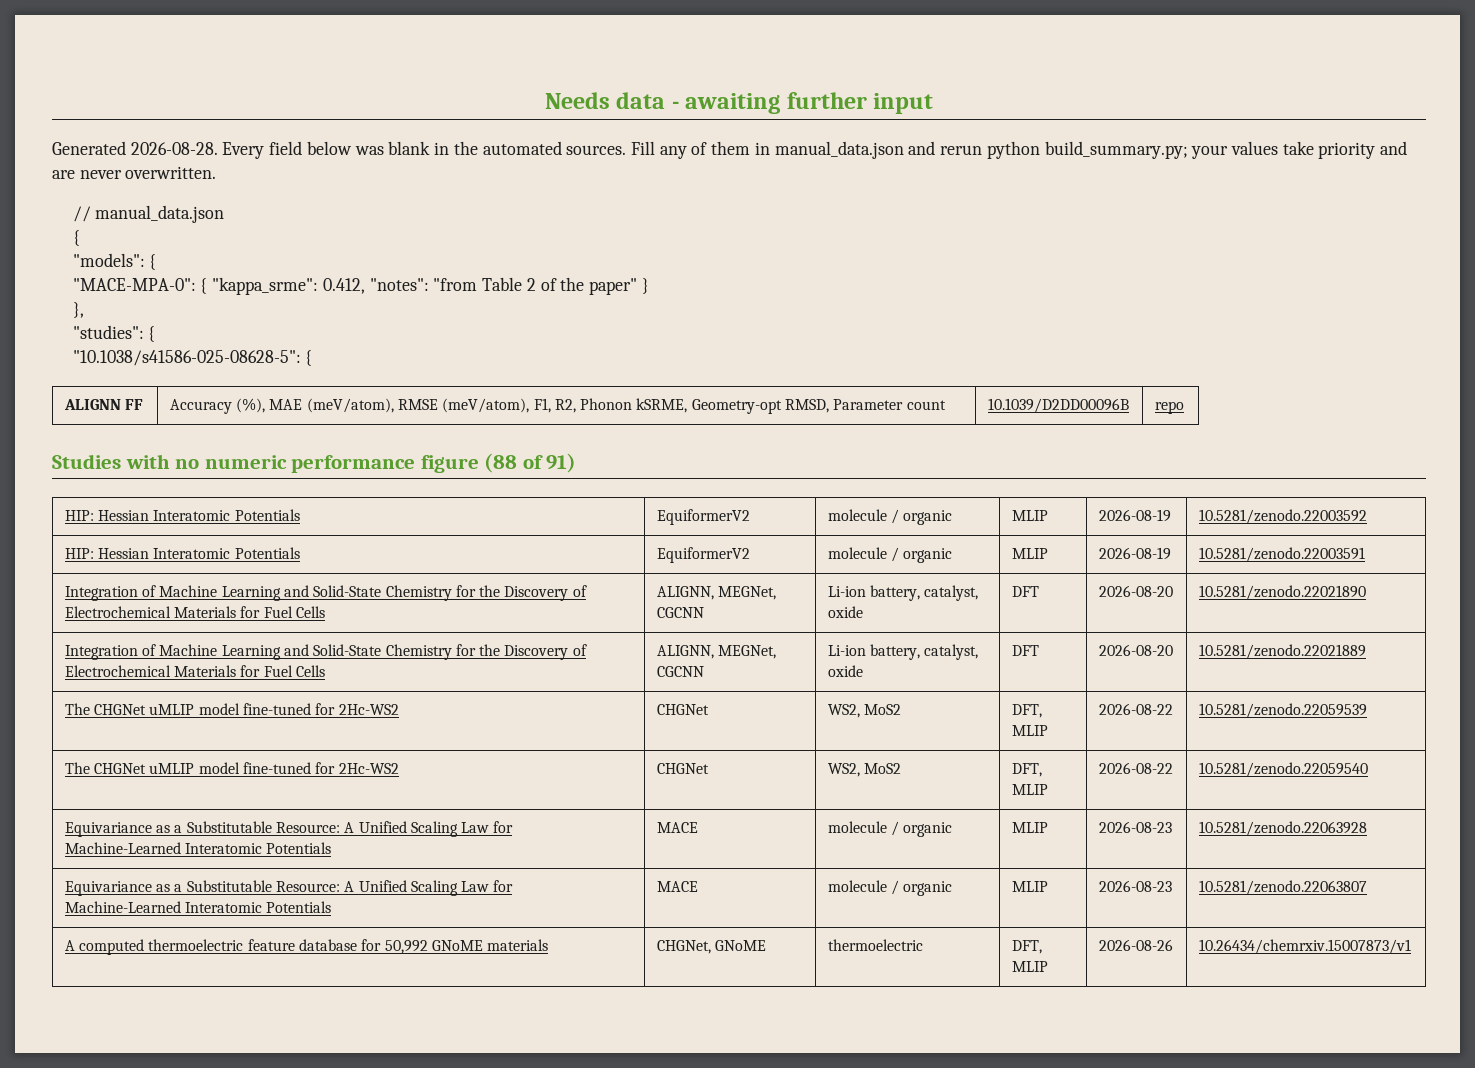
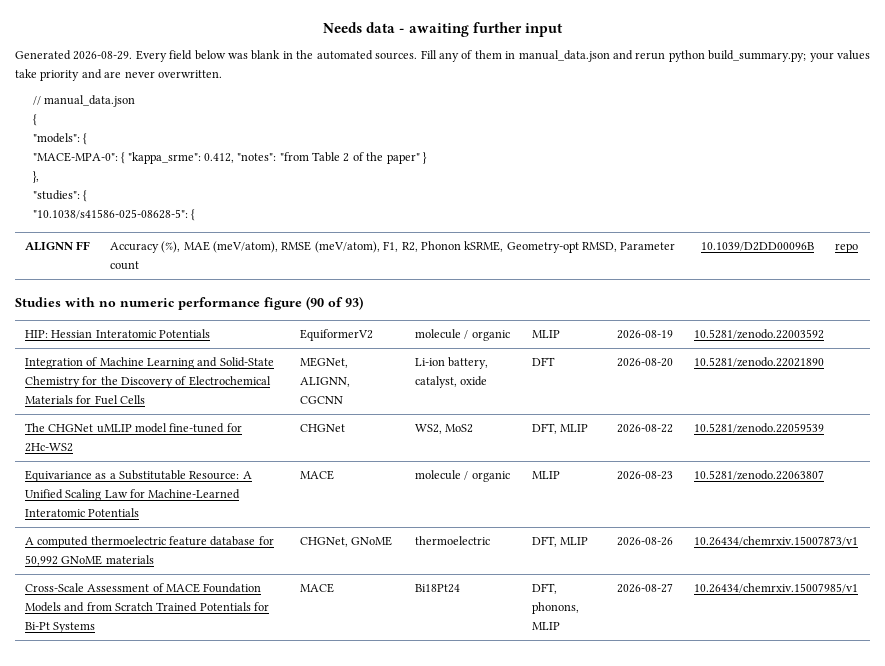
[130,142,218,155] 2026-08-28. -> [73,51,133,60] 2026-08-29.
[484,453,577,473] (88 of 91) -> [306,296,363,310] (90 of 93)
[64,547,300,559] [656,547,750,563] [827,547,953,563] [1011,548,1048,559] [1098,547,1171,560] [1198,547,1365,562] // HIP: Hessian Interatomic Potentials | EquiformerV2 | molecule / organic | MLIP | 2026-08-19 | 10.5281/zenodo.22003591 -> (824, 334) none
[656,586,776,600] ALIGNN, MEGNet, -> [299,357,348,368] [299,377,350,387] MEGNet, ALIGNN,
[64,644,587,660] [64,665,325,677] [656,645,776,659] [656,666,704,677] [827,644,979,660] [827,665,863,677] [1011,645,1039,656] [1098,644,1173,656] [1198,644,1366,659] // Integration of Machine Learning and Solid-State Chemistry for the Discovery of Electrochemical Materials for Fuel Cells | ALIGNN, MEGNet, CGCNN | Li-ion battery, catalyst, oxide | DFT | 2026-08-20 | 10.5281/zenodo.22021889 -> (824, 362) none
[64,762,399,774] [656,763,709,774] [827,763,901,777] [1011,763,1042,777] [1011,784,1048,795] [1098,762,1173,774] [1198,762,1368,777] [64,821,514,837] [64,842,332,854] [656,822,698,833] [827,821,953,837] [1011,822,1048,833] [1098,821,1172,833] [1198,821,1367,836] // The CHGNet uMLIP model fine-tuned for 2Hc-WS2 | CHGNet | WS2, MoS2 | DFT, MLIP | 2026-08-22 | 10.5281/zenodo.22059540 // Equivariance as a Substitutable Resource: A Unified Scaling Law for Machine-Learned Interatomic Potentials | MACE | molecule / organic | MLIP | 2026-08-23 | 10.5281/zenodo.22063928 -> (824, 428) none
(1411, 946) none -> [24,583,262,593] [24,602,270,612] [24,622,96,633] [299,583,334,593] [414,584,460,593] [531,583,557,594] [531,602,579,614] [531,622,560,630] [616,583,673,593] [693,583,858,593] // Cross-Scale Assessment of MACE Foundation Models and from Scratch Trained Potentials for Bi-Pt Systems | MACE | Bi18Pt24 | DFT, phonons, MLIP | 2026-08-27 | 10.26434/chemrxiv.15007985/v1

